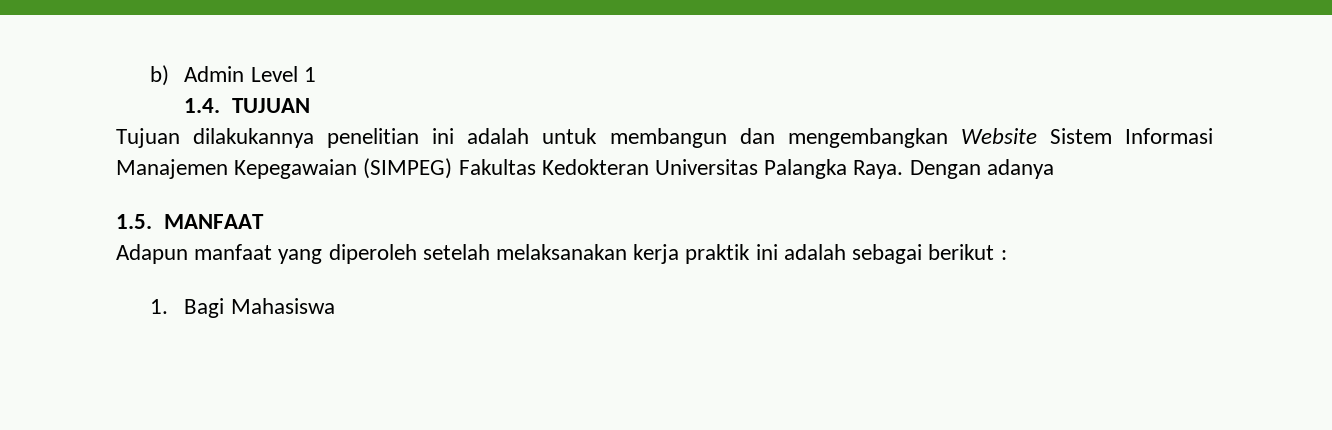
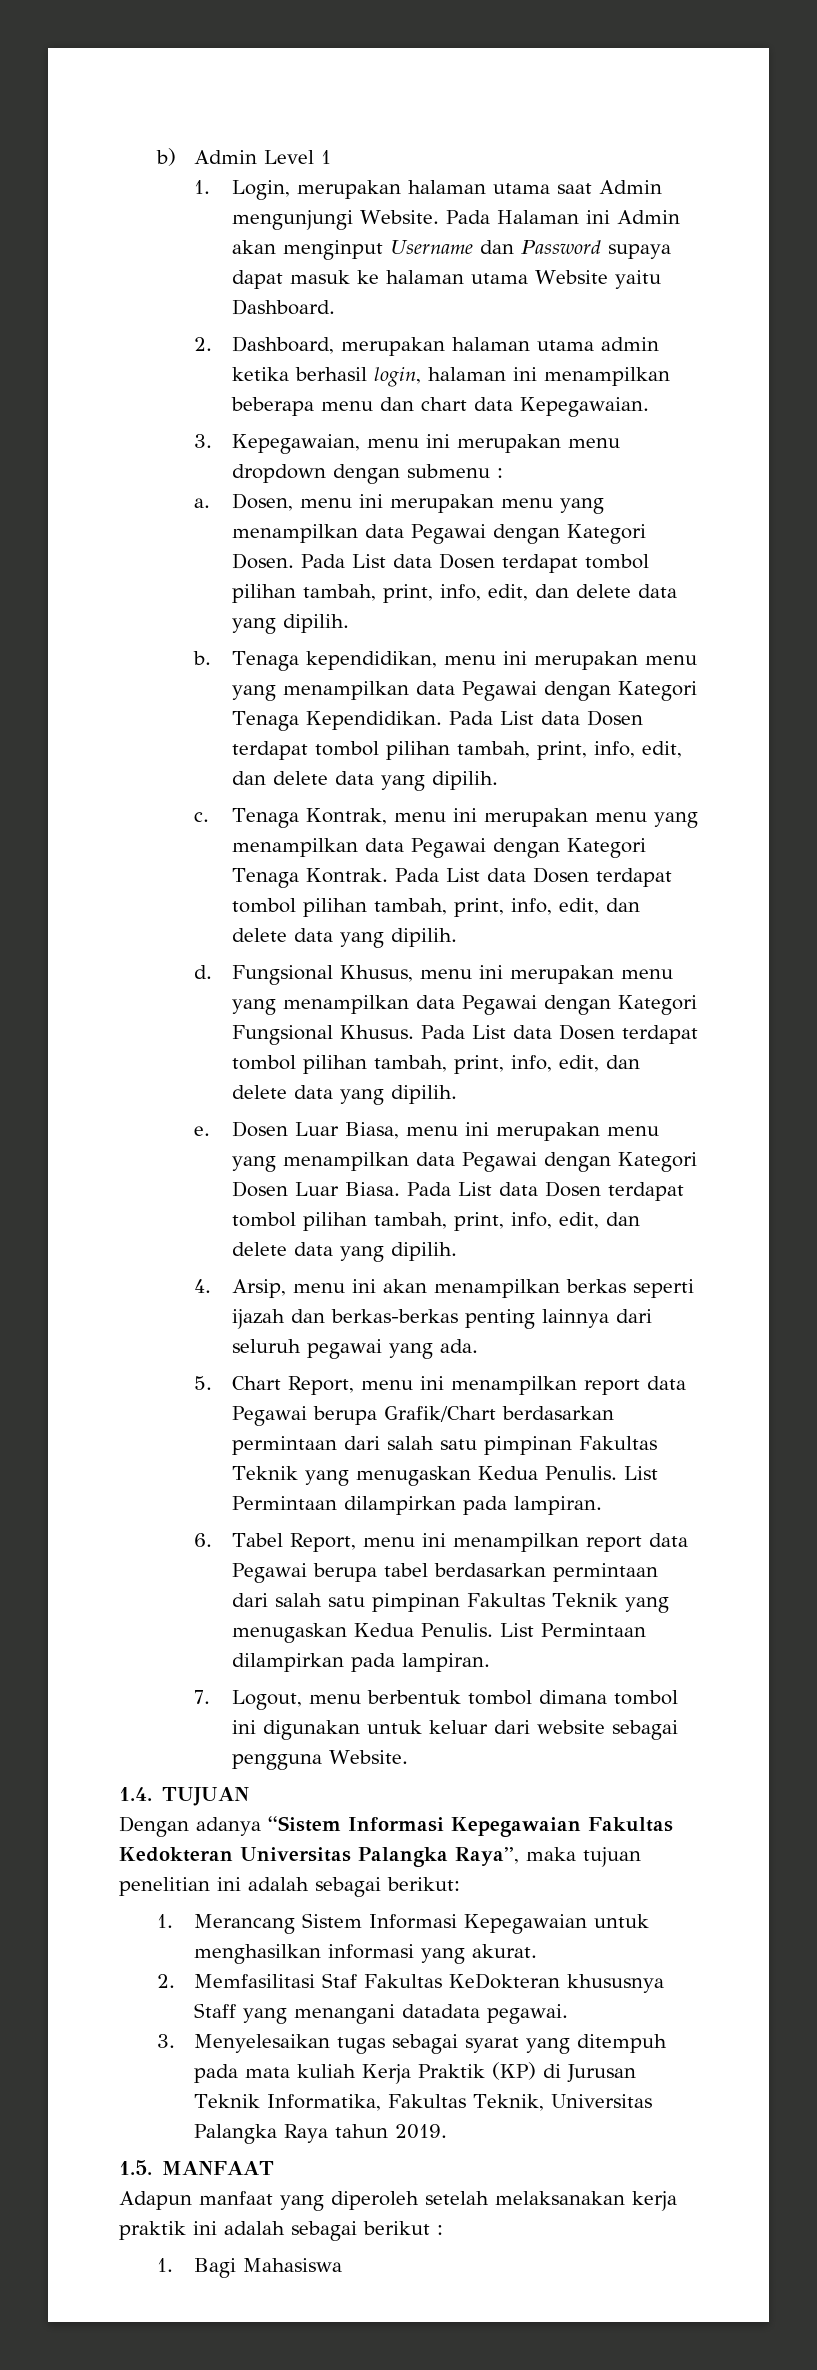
[184,98,310,113] [116,128,1213,148] [116,158,1054,179] 1.4. TUJUAN // Tujuan dilakukannya penelitian ini adalah untuk membangun dan mengembangkan Website Sistem Informasi Manajemen Kepegawaian (SIMPEG) Fakultas Kedokteran Universitas Palangka Raya. Dengan adanya -> [194,180,662,200] [231,210,680,230] [231,240,671,260] [231,270,661,289] [231,299,335,315] [194,336,659,356] [231,367,670,387] [230,397,649,417] [194,434,620,454] [231,464,503,484] [194,493,604,514] [231,524,646,544] [231,553,649,573] [231,584,677,603] [231,614,349,634] [193,651,697,671] [231,681,697,701] [231,710,643,731] [231,741,682,760] [231,771,498,791] [194,808,698,828] [231,838,646,858] [231,867,672,888] [231,898,640,917] [231,928,457,948] [194,965,673,985] [231,995,697,1015] [231,1024,698,1045] [231,1055,640,1074] [231,1085,457,1105] [194,1121,659,1141] [231,1152,697,1172] [231,1181,684,1201] [231,1212,640,1231] [231,1242,457,1262] [194,1279,694,1298] [231,1309,652,1329] [231,1339,478,1359] [194,1376,686,1395] [231,1406,614,1426] [231,1436,657,1455] [231,1466,658,1486] [231,1496,602,1515] [194,1533,688,1552] [231,1563,658,1583] [231,1593,669,1613] [231,1623,646,1643] [231,1653,490,1672] [194,1690,678,1710] [231,1720,678,1740] [231,1750,408,1770] [119,1787,250,1806] [119,1816,673,1837] [119,1847,641,1867] [119,1877,460,1897] [156,1913,650,1934] [194,1944,538,1964] [156,1973,665,1993] [194,2003,569,2024] [156,2034,668,2054] [194,2062,637,2084] [194,2094,653,2111] [194,2124,448,2144] 1. Login, merupakan halaman utama saat Admin mengunjungi Website. Pada Halaman ini Admin akan menginput Username dan Password supaya dapat masuk ke halaman utama Website yaitu Dashboard. // 2. Dashboard, merupakan halaman utama admin ketika berhasil login, halaman ini menampilkan beberapa menu dan chart data Kepegawaian. // 3. Kepegawaian, menu ini merupakan menu dropdown dengan submenu : // a. Dosen, menu ini merupakan menu yang menampilkan data Pegawai dengan Kategori Dosen. Pada List data Dosen terdapat tombol pilihan tambah, print, info, edit, dan delete data yang dipilih. // b. Tenaga kependidikan, menu ini merupakan menu yang menampilkan data Pegawai dengan Kategori Tenaga Kependidikan. Pada List data Dosen terdapat tombol pilihan tambah, print, info, edit, dan delete data yang dipilih. // c. Tenaga Kontrak, menu ini merupakan menu yang menampilkan data Pegawai dengan Kategori Tenaga Kontrak. Pada List data Dosen terdapat tombol pilihan tambah, print, info, edit, dan delete data yang dipilih. // d. Fungsional Khusus, menu ini merupakan menu yang menampilkan data Pegawai dengan Kategori Fungsional Khusus. Pada List data Dosen terdapat tombol pilihan tambah, print, info, edit, dan delete data yang dipilih. // e. Dosen Luar Biasa, menu ini merupakan menu yang menampilkan data Pegawai dengan Kategori Dosen Luar Biasa. Pada List data Dosen terdapat tombol pilihan tambah, print, info, edit, dan delete data yang dipilih. // 4. Arsip, menu ini akan menampilkan berkas seperti ijazah dan berkas-berkas penting lainnya dari seluruh pegawai yang ada. // 5. Chart Report, menu ini menampilkan report data Pegawai berupa Grafik/Chart berdasarkan permintaan dari salah satu pimpinan Fakultas Teknik yang menugaskan Kedua Penulis. List Permintaan dilampirkan pada lampiran. // 6. Tabel Report, menu ini menampilkan report data Pegawai berupa tabel berdasarkan permintaan dari salah satu pimpinan Fakultas Teknik yang menugaskan Kedua Penulis. List Permintaan dilampirkan pada lampiran. // 7. Logout, menu berbentuk tombol dimana tombol ini digunakan untuk keluar dari website sebagai pengguna Website. // 1.4. TUJUAN // Dengan adanya “Sistem Informasi Kepegawaian Fakultas Kedokteran Universitas Palangka Raya”, maka tujuan penelitian ini adalah sebagai berikut: // 1. Merancang Sistem Informasi Kepegawaian untuk menghasilkan informasi yang akurat. // 2. Memfasilitasi Staf Fakultas KeDokteran khususnya Staff yang menangani datadata pegawai. // 3. Menyelesaikan tugas sebagai syarat yang ditempuh pada mata kuliah Kerja Praktik (KP) di Jurusan Teknik Informatika, Fakultas Teknik, Universitas Palangka Raya tahun 2019.

